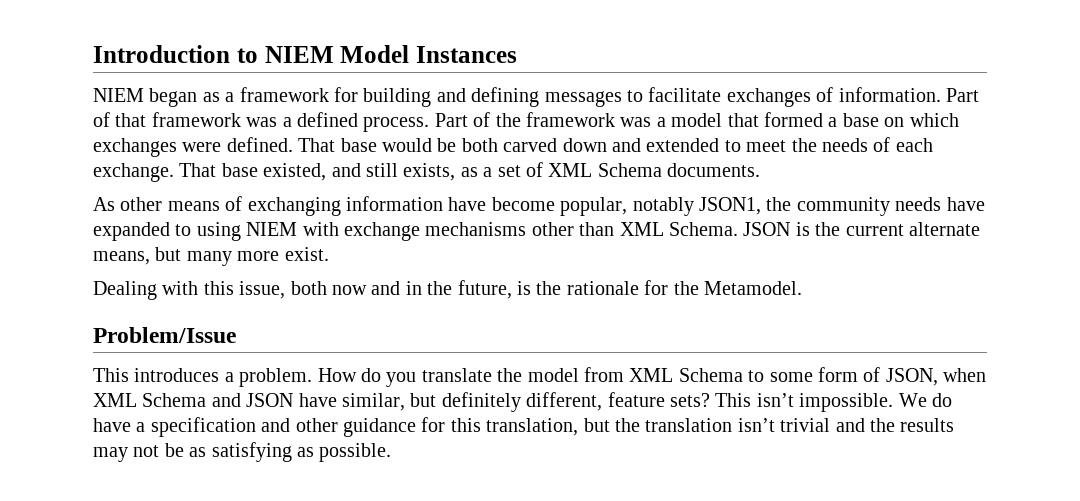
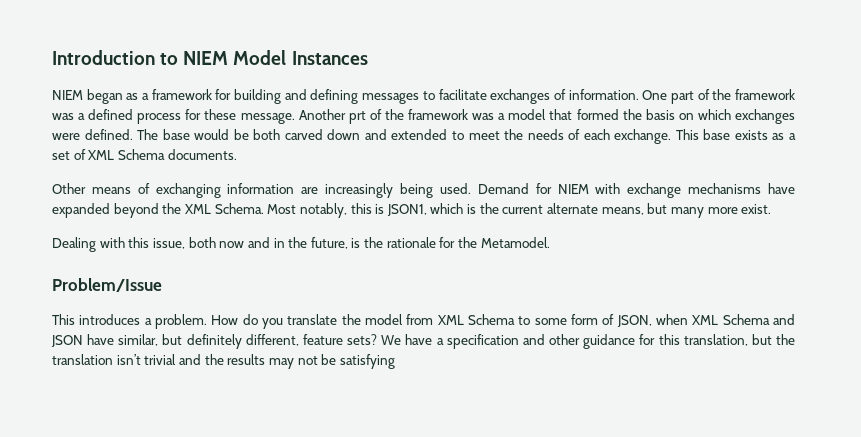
[945,88,979,102] [93,112,468,132] Part of that framework was a defined process. Part -> [642,89,796,104] [52,109,366,124] One part of the framework was a defined process for these message. Another prt
[828,113,879,127] a base -> [622,109,675,120] the basis
[298,138,336,152] That -> [137,129,159,140] The
[179,163,456,181] That base existed, and still exists, -> [675,129,768,140] This base exists
[93,197,163,211] As other -> [52,183,86,194] Other
[448,197,985,216] [93,222,791,241] have become popular, notably JSON1, the community needs have expanded to using NIEM with exchange mechanisms other than XML Schema. JSON -> [301,183,796,198] [52,203,464,218] are increasingly being used. Demand for NIEM with exchange mechanisms have expanded beyond the XML Schema. Most notably, this is JSON1, which
[715,393,952,412] This isn’t impossible. We do -> [381,335,402,345] We
[189,442,392,462] as satisfying as possible. -> [339,354,395,369] satisfying

